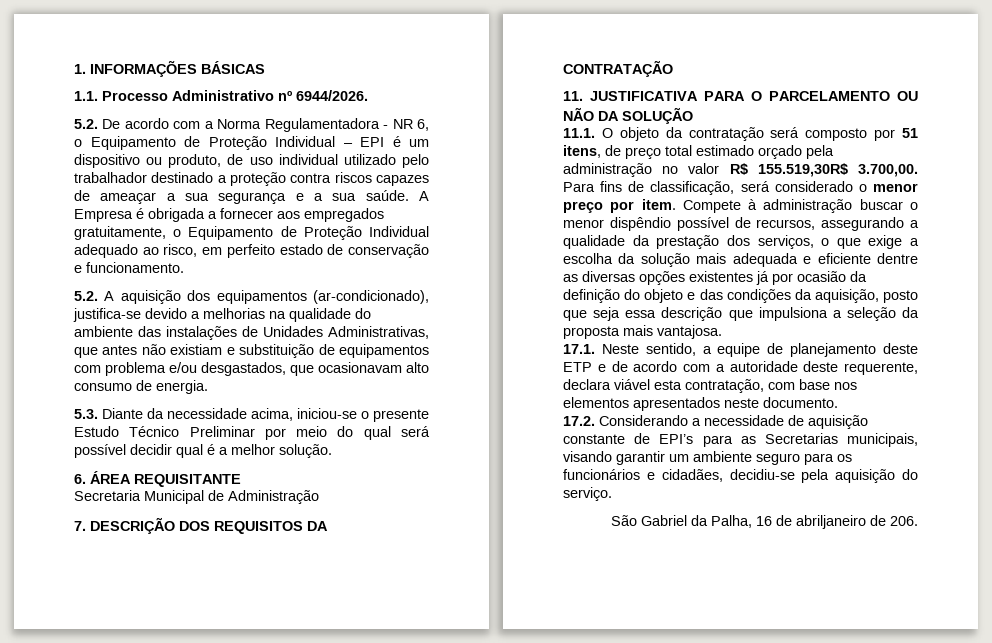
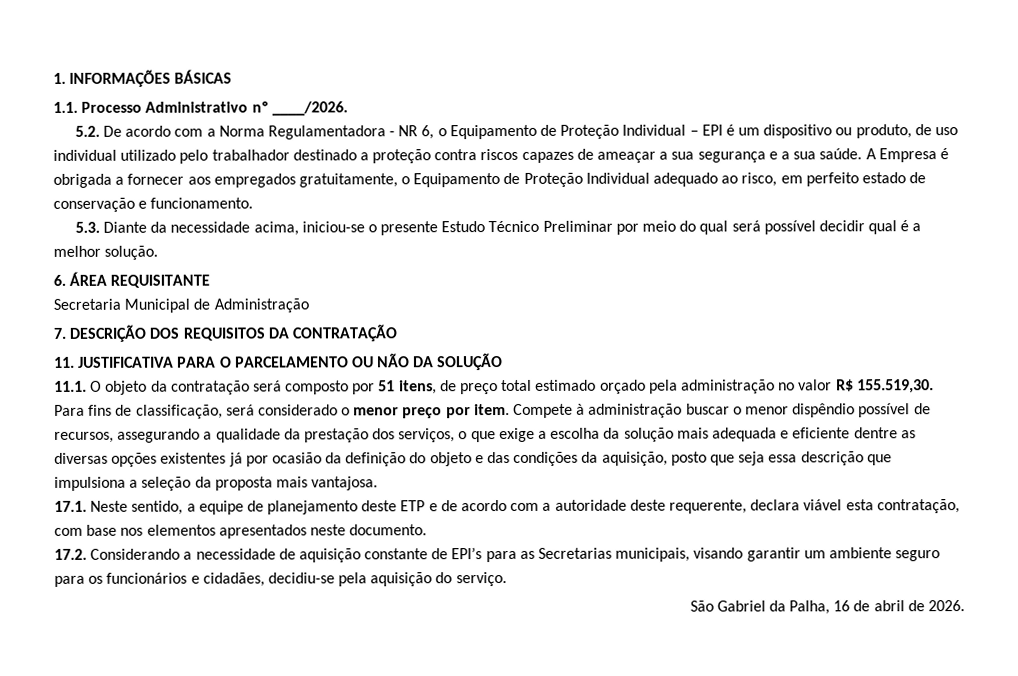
[296,90,368,101] 6944/2026. -> [271,101,348,116] ____/2026.
[74,290,429,304] [73,308,371,322] [74,326,429,340] [74,344,429,358] [74,362,429,376] [74,380,208,394] // 5.2. A aquisição dos equipamentos (ar-condicionado), justifica-se devido a melhorias na qualidade do ambiente das instalações de Unidades Administrativas, que antes não existiam e substituição de equipamentos com problema e/ou desgastados, que ocasionavam alto consumo de energia. -> (254, 203) none
[757,163,918,177] 155.519,30R$ 3.700,00. -> [856,379,934,394] 155.519,30.
[796,515,918,529] abriljaneiro de 206. -> [873,600,965,612] abril de 2026.

